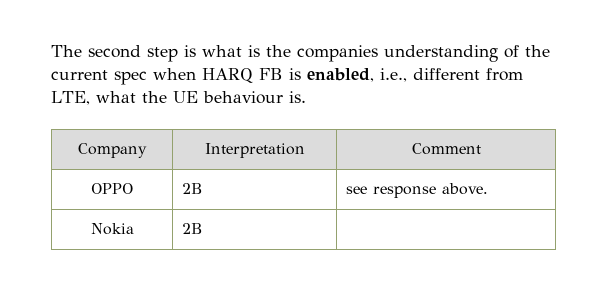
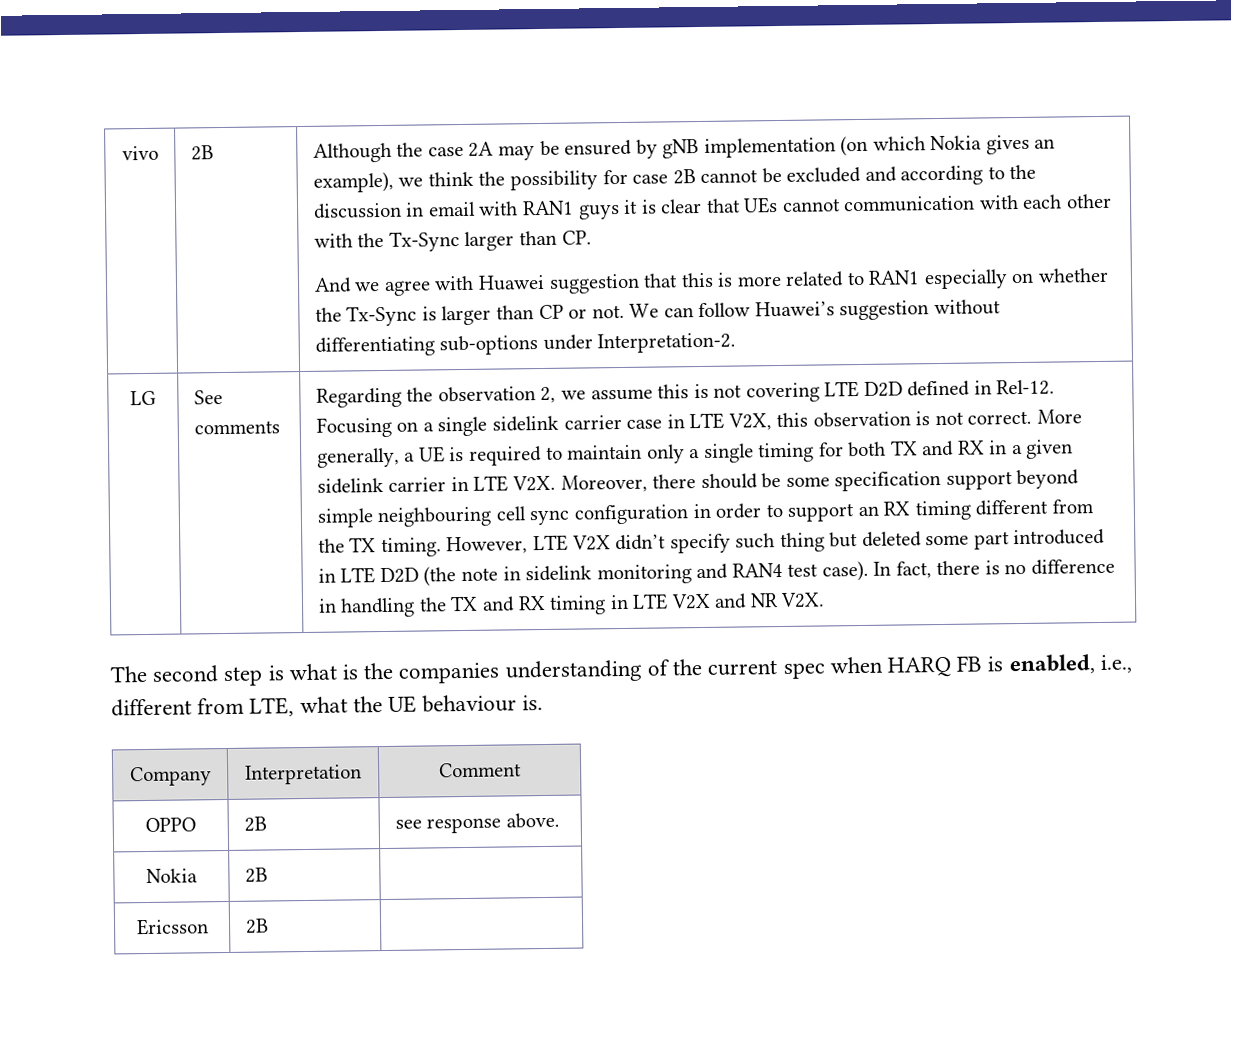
(51, 51) none -> [121,145,159,161] [190,145,214,161] [312,134,1056,163] [312,164,1037,193] [312,193,1112,220] [313,230,592,252] [313,267,1109,296] [314,299,1001,327] [314,332,737,357] [130,390,156,406] [193,390,223,405] [193,420,280,435] [315,379,1056,408] [315,409,1082,438] [316,439,1074,468] [316,469,1080,494] [316,499,1094,528] [317,528,1106,558] [317,558,1115,587] [317,592,826,618] vivo | 2B | Although the case 2A may be ensured by gNB implementation (on which Nokia gives an example), we think the possibility for case 2B cannot be excluded and according to the discussion in email with RAN1 guys it is clear that UEs cannot communication with each other with the Tx-Sync larger than CP. // And we agree with Huawei suggestion that this is more related to RAN1 especially on whether the Tx-Sync is larger than CP or not. We can follow Huawei’s suggestion without differentiating sub-options under Interpretation-2. // LG | See comments | Regarding the observation 2, we assume this is not covering LTE D2D defined in Rel-12. Focusing on a single sidelink carrier case in LTE V2X, this observation is not correct. More generally, a UE is required to maintain only a single timing for both TX and RX in a given sidelink carrier in LTE V2X. Moreover, there should be some specification support beyond simple neighbouring cell sync configuration in order to support an RX timing different from the TX timing. However, LTE V2X didn’t specify such thing but deleted some part introduced in LTE D2D (the note in sidelink monitoring and RAN4 test case). In fact, there is no difference in handling the TX and RX timing in LTE V2X and NR V2X. //
(203, 228) none -> [135,918,209,936] [244,918,269,934] // Ericsson | 2B |

